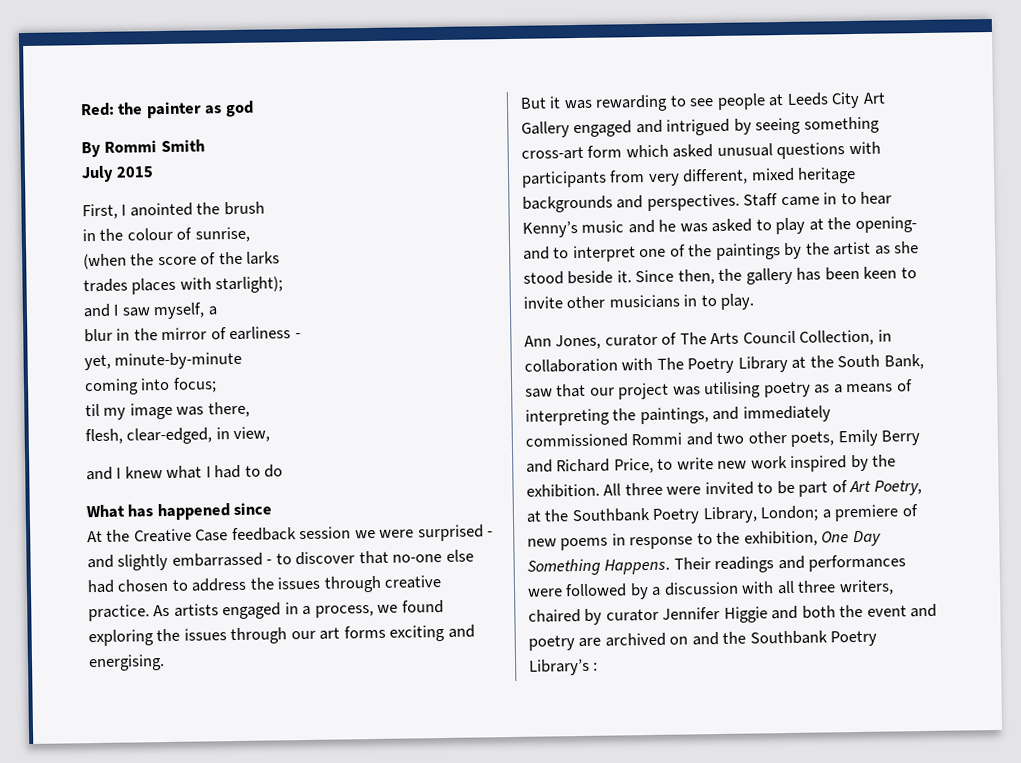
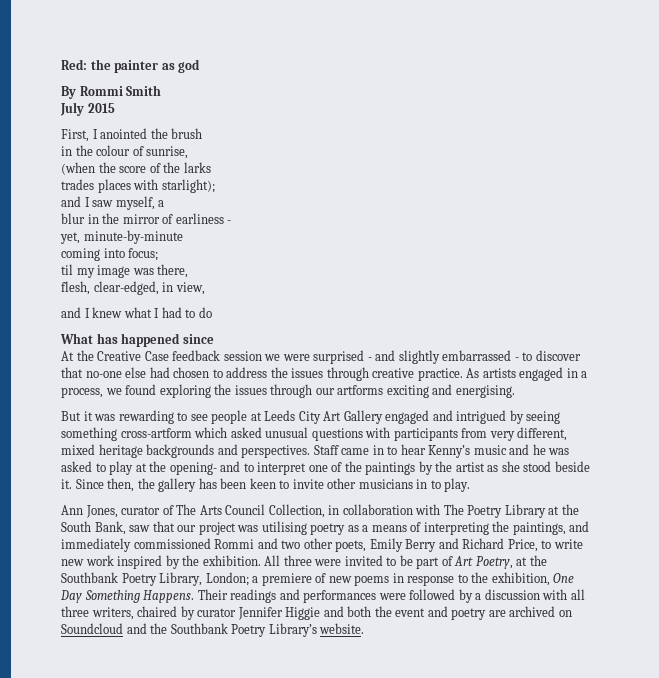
[319,625,386,640] art forms -> [337,385,384,395] artforms
[521,145,623,160] cross-art form -> [120,428,192,438] cross-artform
(689, 640) none -> [61,623,123,634] Soundcloud
[593,662,599,671] : -> [319,623,365,634] website.

